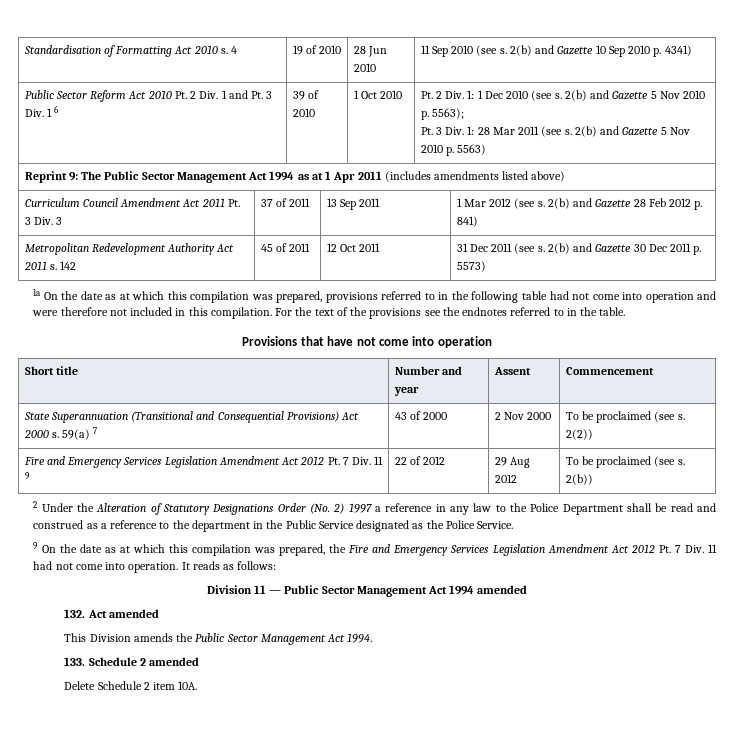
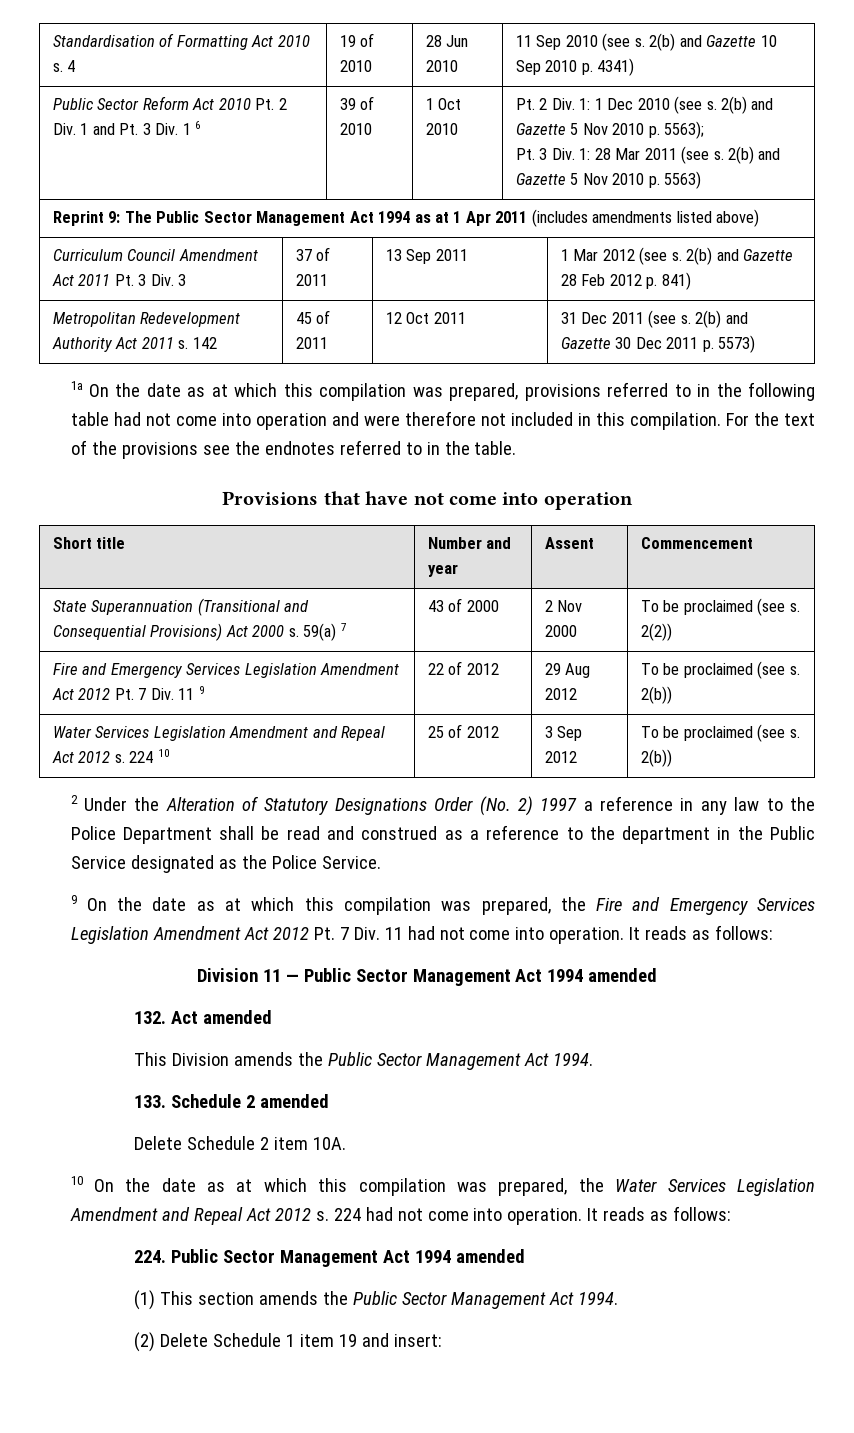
(593, 479) none -> [52,726,386,741] [51,749,170,763] [427,724,499,738] [544,726,583,741] [544,751,577,763] [640,724,800,742] [640,749,672,767] // Water Services Legislation Amendment and Repeal Act 2012 s. 224 10 | 25 of 2012 | 3 Sep 2012 | To be proclaimed (see s. 2(b))
(198, 685) none -> [70,1176,816,1196] [69,1206,732,1225] [133,1249,525,1267] [133,1290,618,1310] [133,1332,442,1352] // 10 On the date as at which this compilation was prepared, the Water Services Legislation Amendment and Repeal Act 2012 s. 224 had not come into operation. It reads as follows: // 224. Public Sector Management Act 1994 amended // (1) This section amends the Public Sector Management Act 1994. // (2) Delete Schedule 1 item 19 and insert:

